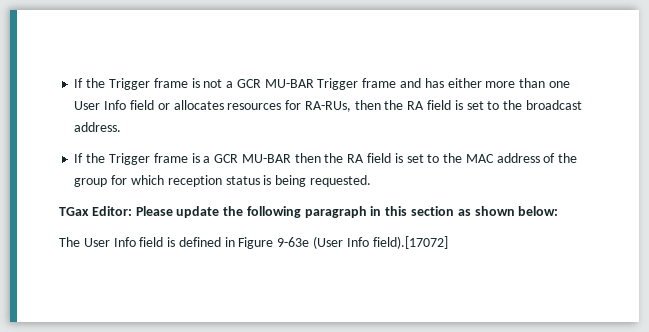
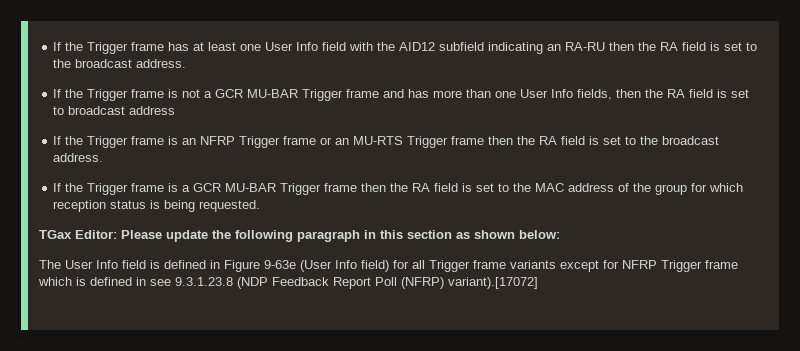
[74,78,188,90] If the Trigger frame -> [53,42,758,54] [53,59,187,68] [53,89,165,101] If the Trigger frame has at least one User Info field with the AID12 subfield indicating an RA-RU then the RA field is set to the broadcast address. // If the Trigger frame
[447,78,482,88] either -> (430, 93) none
[129,100,351,112] field or allocates resources for RA-RUs, -> [577,89,750,100] [53,106,176,115] [53,136,485,148] fields, then the RA field is set to broadcast address // If the Trigger frame is an NFRP Trigger frame or an MU-RTS Trigger frame
(291, 158) none -> [280,183,358,195] Trigger frame
[372,236,448,249] field).[17072] -> [361,260,738,272] [38,277,538,289] field) for all Trigger frame variants except for NFRP Trigger frame which is defined in see 9.3.1.23.8 (NDP Feedback Report Poll (NFRP) variant).[17072]

